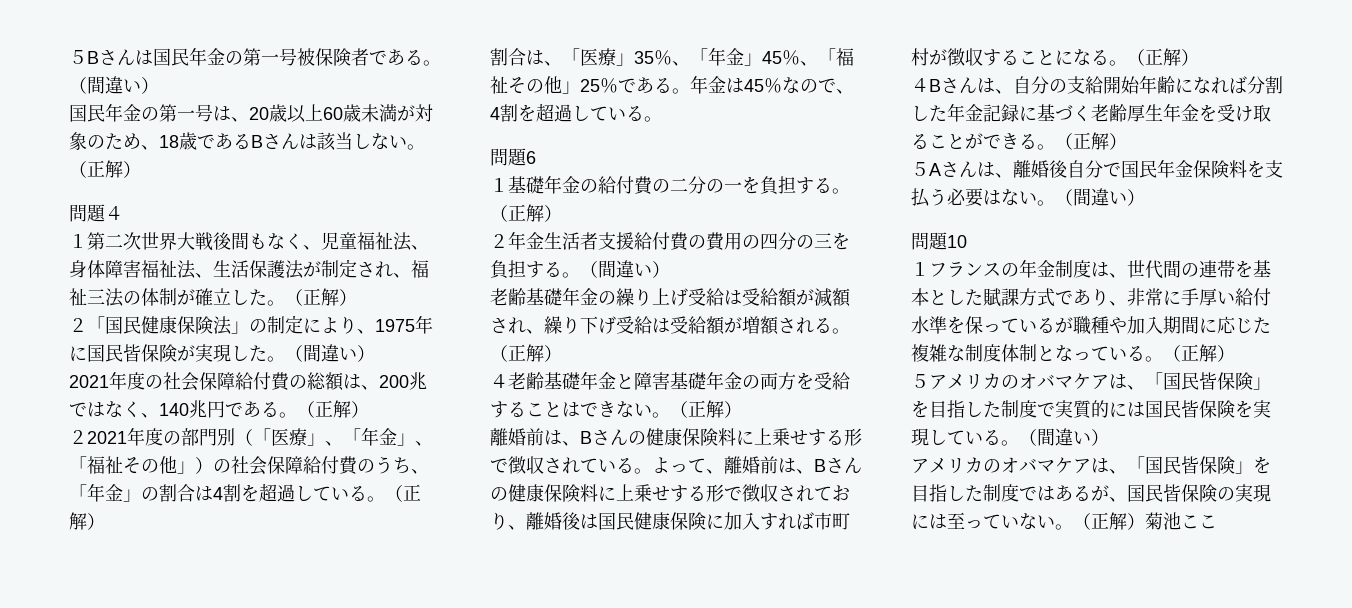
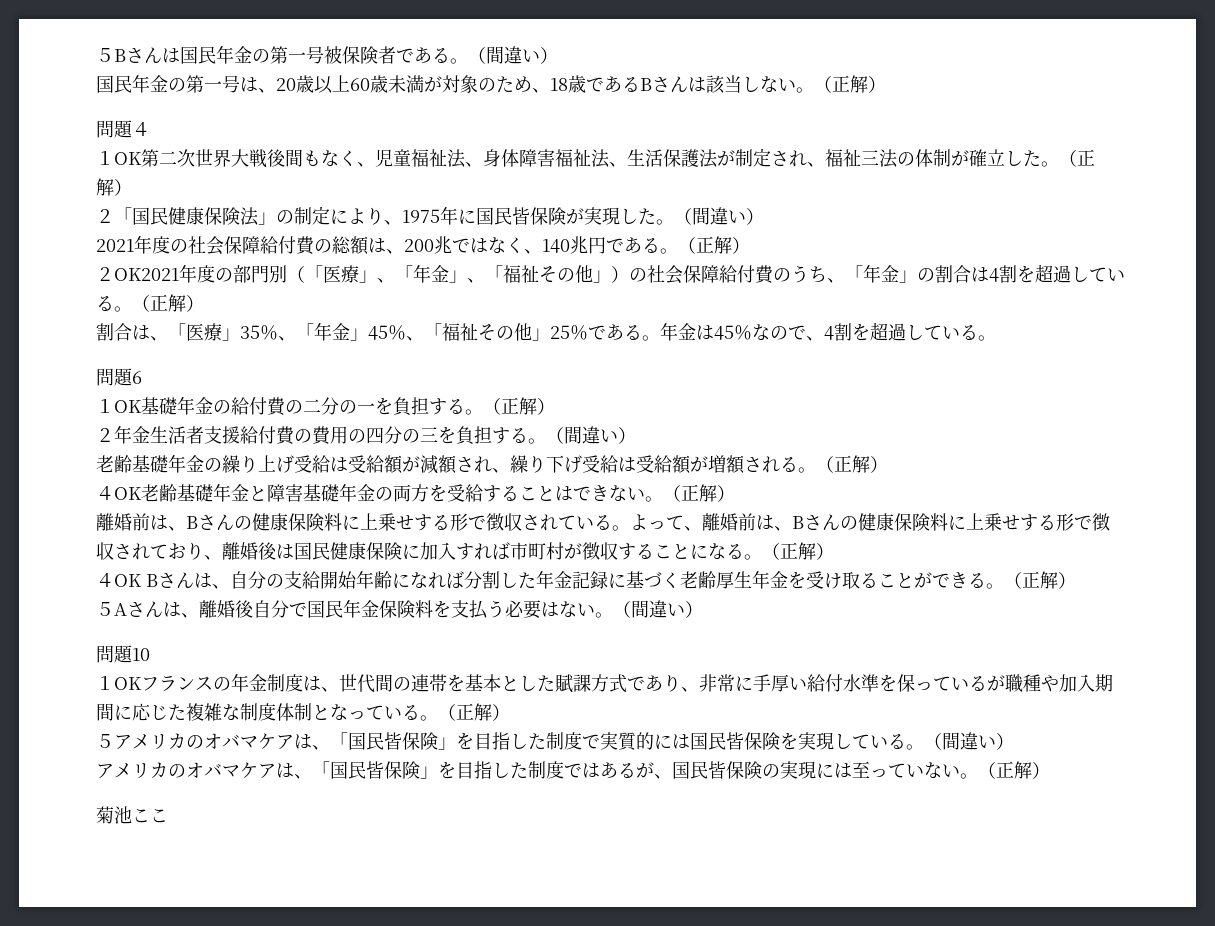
(87, 241) none -> [114,152,142,165] OK
[87,431,127,444] 2021 -> [114,268,179,281] OK2021
(508, 185) none -> [114,400,142,413] OK
(508, 381) none -> [114,487,142,500] OK
(929, 85) none -> [114,574,142,587] OK
(929, 269) none -> [114,677,142,690] OK
(1145, 521) none -> (1050, 770) //

